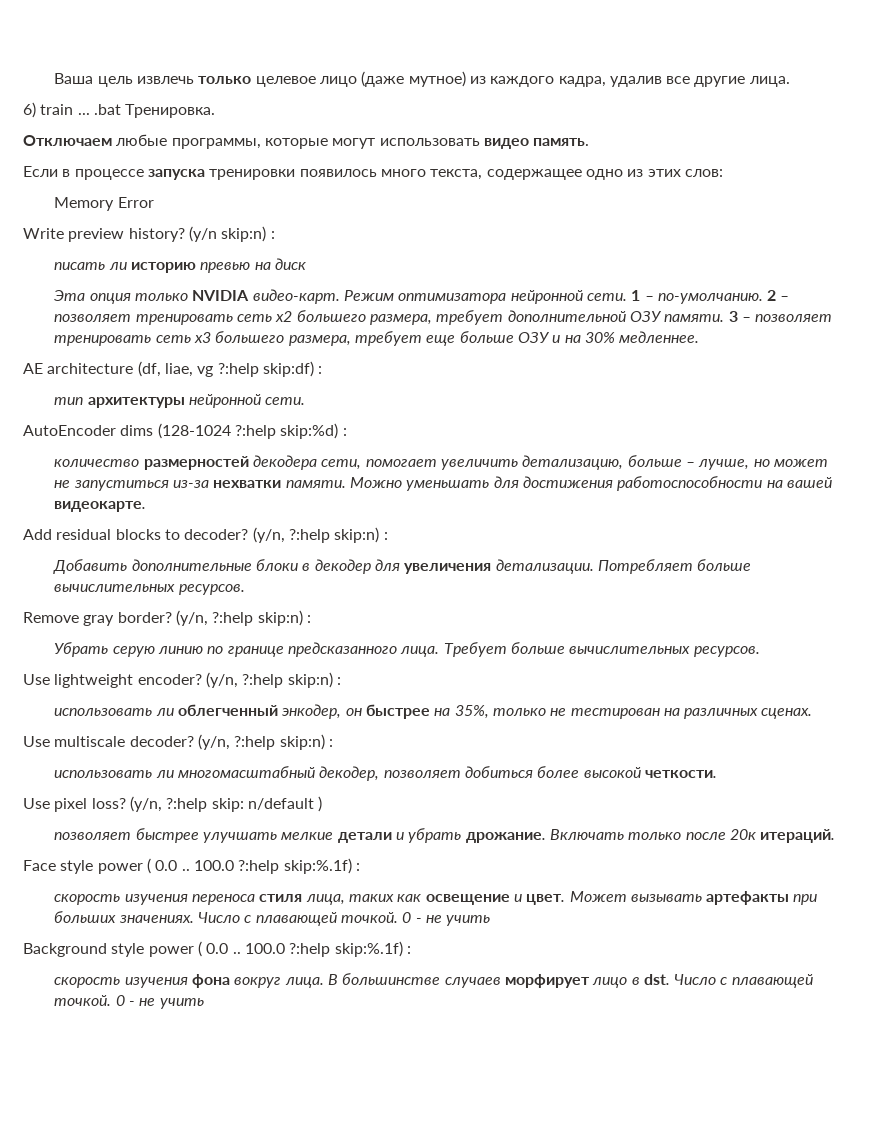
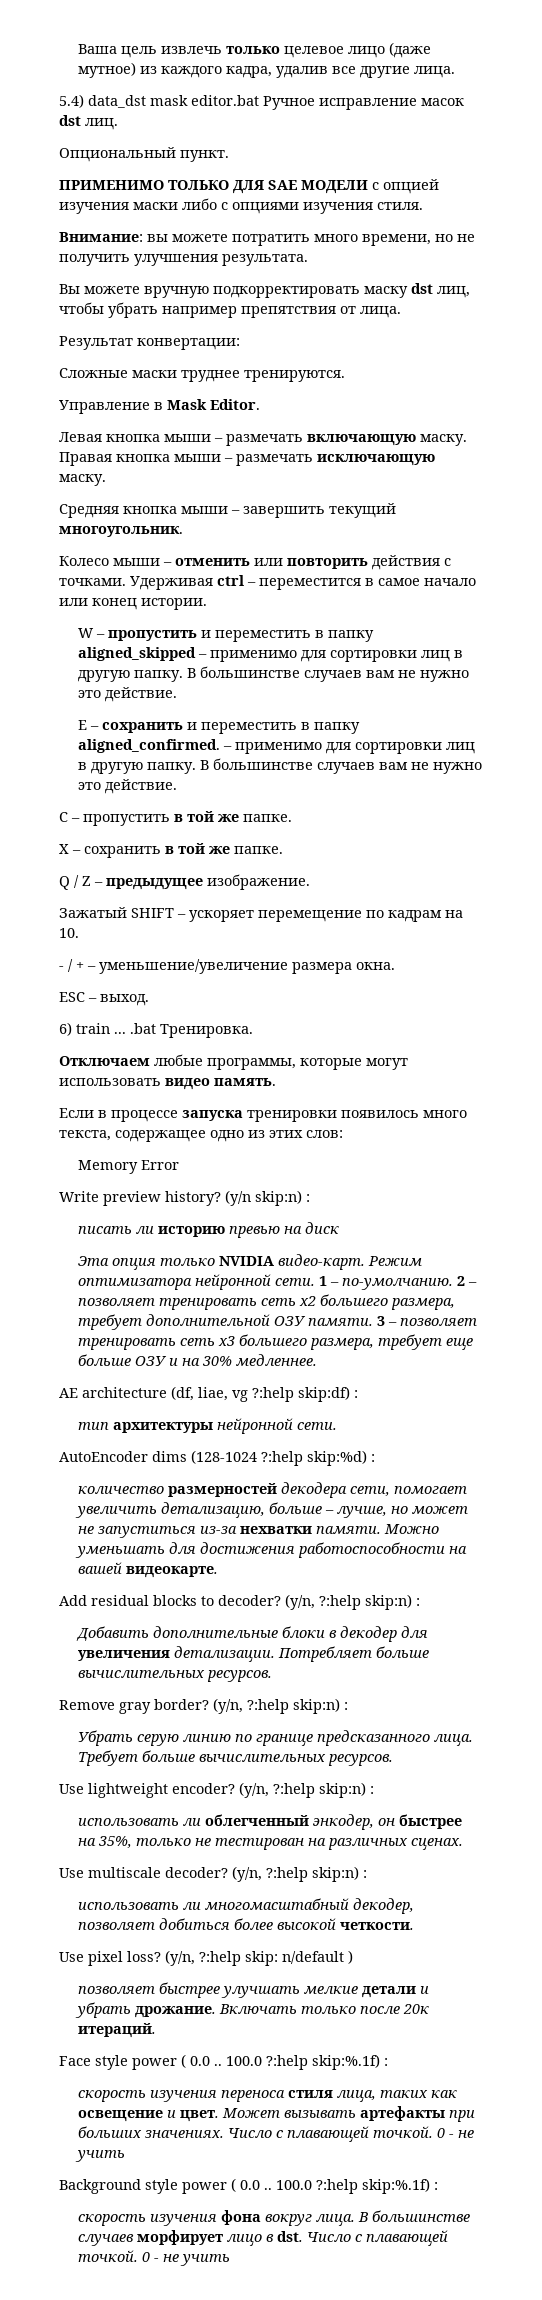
(790, 81) none -> [59,94,464,110] [59,115,118,130] [59,147,229,162] [59,179,439,194] [59,198,423,214] [59,232,475,246] [59,254,308,266] [59,283,470,298] [59,302,401,318] [59,336,240,350] [59,368,345,382] [59,399,260,414] [59,432,467,446] [59,452,435,466] [59,474,106,486] [59,503,396,518] [59,526,183,537] [59,555,451,570] [59,575,476,590] [59,598,207,610] [78,628,375,642] [78,647,464,662] [78,666,470,682] [78,687,178,702] [78,720,361,734] [78,739,476,754] [78,758,483,774] [78,779,178,794] [59,811,292,826] [59,843,283,858] [59,874,310,890] [59,907,463,922] [59,928,79,938] [59,959,395,974] [59,992,149,1006] // 5.4) data_dst mask editor.bat Ручное исправление масок dst лиц. // Опциональный пункт. // ПРИМЕНИМО ТОЛЬКО ДЛЯ SAE МОДЕЛИ с опцией изучения маски либо с опциями изучения стиля. // Внимание: вы можете потратить много времени, но не получить улучшения результата. // Вы можете вручную подкорректировать маску dst лиц, чтобы убрать например препятствия от лица. // Результат конвертации: // Сложные маски труднее тренируются. // Управление в Mask Editor. // Левая кнопка мыши – размечать включающую маску. Правая кнопка мыши – размечать исключающую маску. // Средняя кнопка мыши – завершить текущий многоугольник. // Колесо мыши – отменить или повторить действия с точками. Удерживая ctrl – переместится в самое начало или конец истории. // W – пропустить и переместить в папку aligned_skipped – применимо для сортировки лиц в другую папку. В большинстве случаев вам не нужно это действие. // E – сохранить и переместить в папку aligned_confirmed. – применимо для сортировки лиц в другую папку. В большинстве случаев вам не нужно это действие. // C – пропустить в той же папке. // X – сохранить в той же папке. // Q / Z – предыдущее изображение. // Зажатый SHIFT – ускоряет перемещение по кадрам на 10. // - / + – уменьшение/увеличение размера окна. // ESC – выход.

